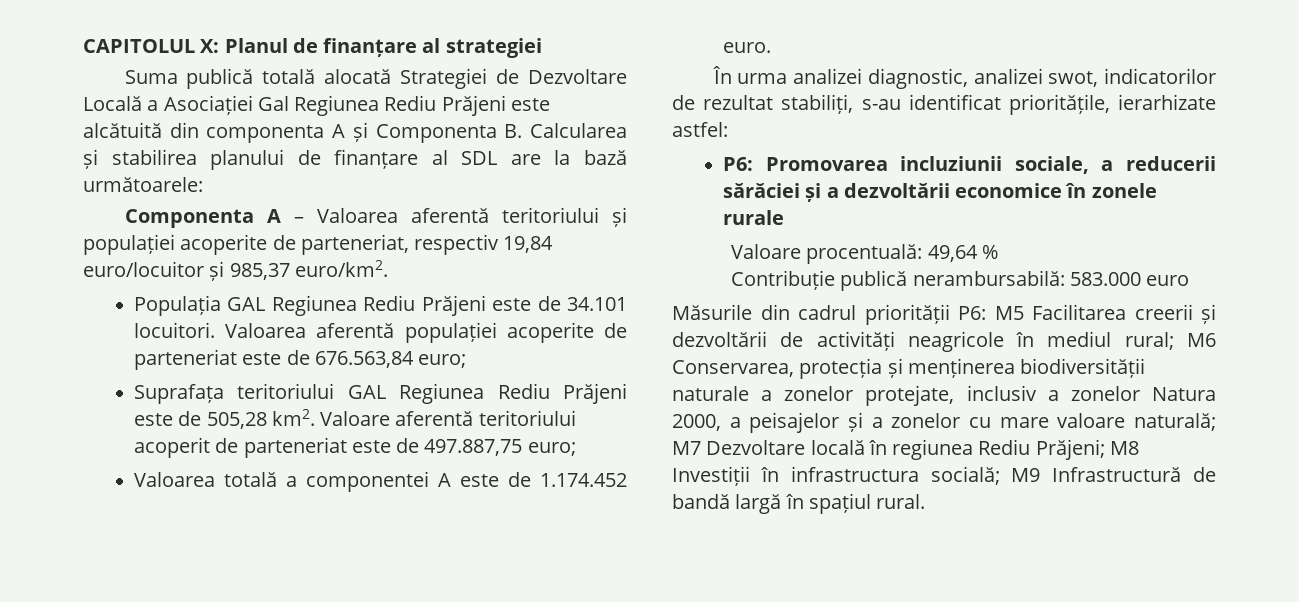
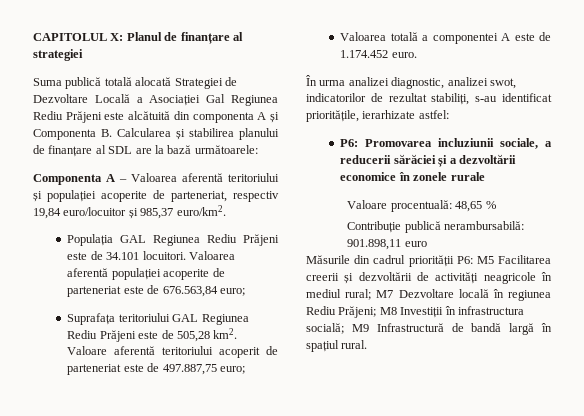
[927,245,978,262] 49,64 -> [455,201,483,212] 48,65
[1069,272,1141,286] 583.000 -> [347,239,402,250] 901.898,11
[1187,333,1216,347] [672,358,1146,379] [672,385,1216,406] [672,412,1216,433] M6 Conservarea, protecția și menținerea biodiversității naturale a zonelor protejate, inclusiv a zonelor Natura 2000, a peisajelor și a zonelor cu mare valoare naturală; -> (372, 294) none

